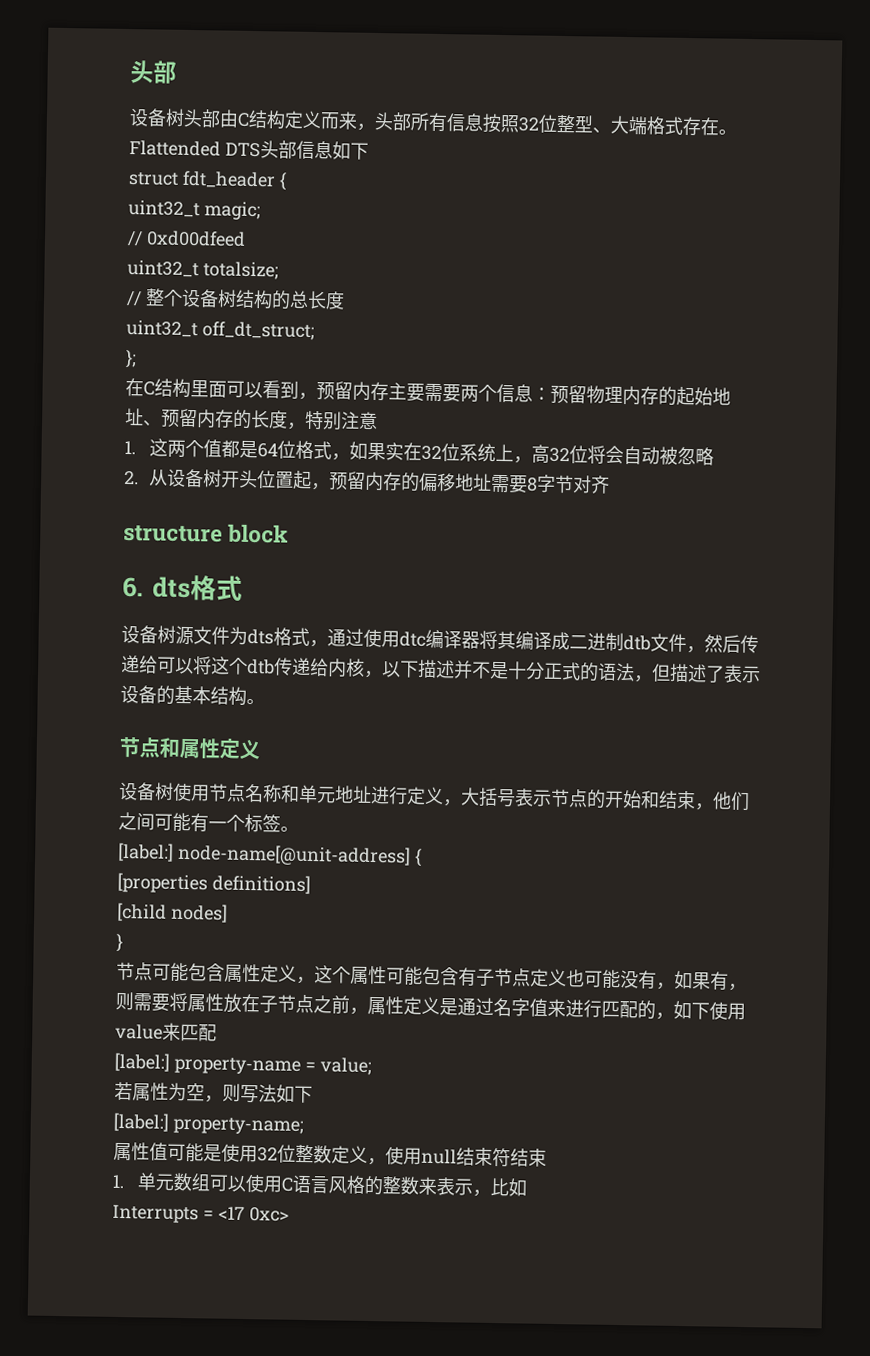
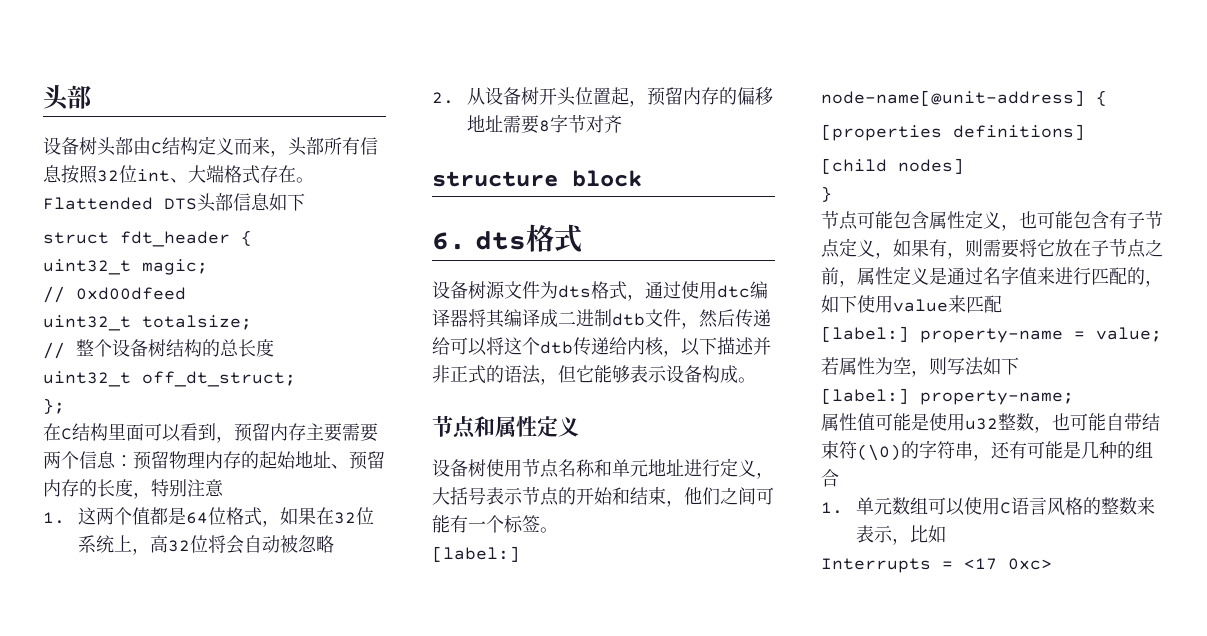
[556,114,594,134] 整型 -> [137,169,170,182] int
[384,442,404,461] 实 -> (317, 516) none
[471,661,545,680] 不是十分 -> [432,365,450,383] 非
[669,663,725,683] 描述了 -> [576,365,630,383] 它能够
[156,685,247,706] 的基本结构 -> [702,365,738,383] 构成
[314,965,387,985] 这个属性 -> [1019,211,1037,229] 也
[566,969,657,990] 也可能没有 -> (875, 248) none
[187,993,224,1012] 属性 -> [1037,239,1055,257] 它
[257,1144,547,1168] 32位整数定义，使用null结束符结束 -> [965,413,1160,433] [821,440,1153,461] [821,469,839,487] u32整数，也可能自带结束符(\0)的字符串，还有可能是几种的组合

